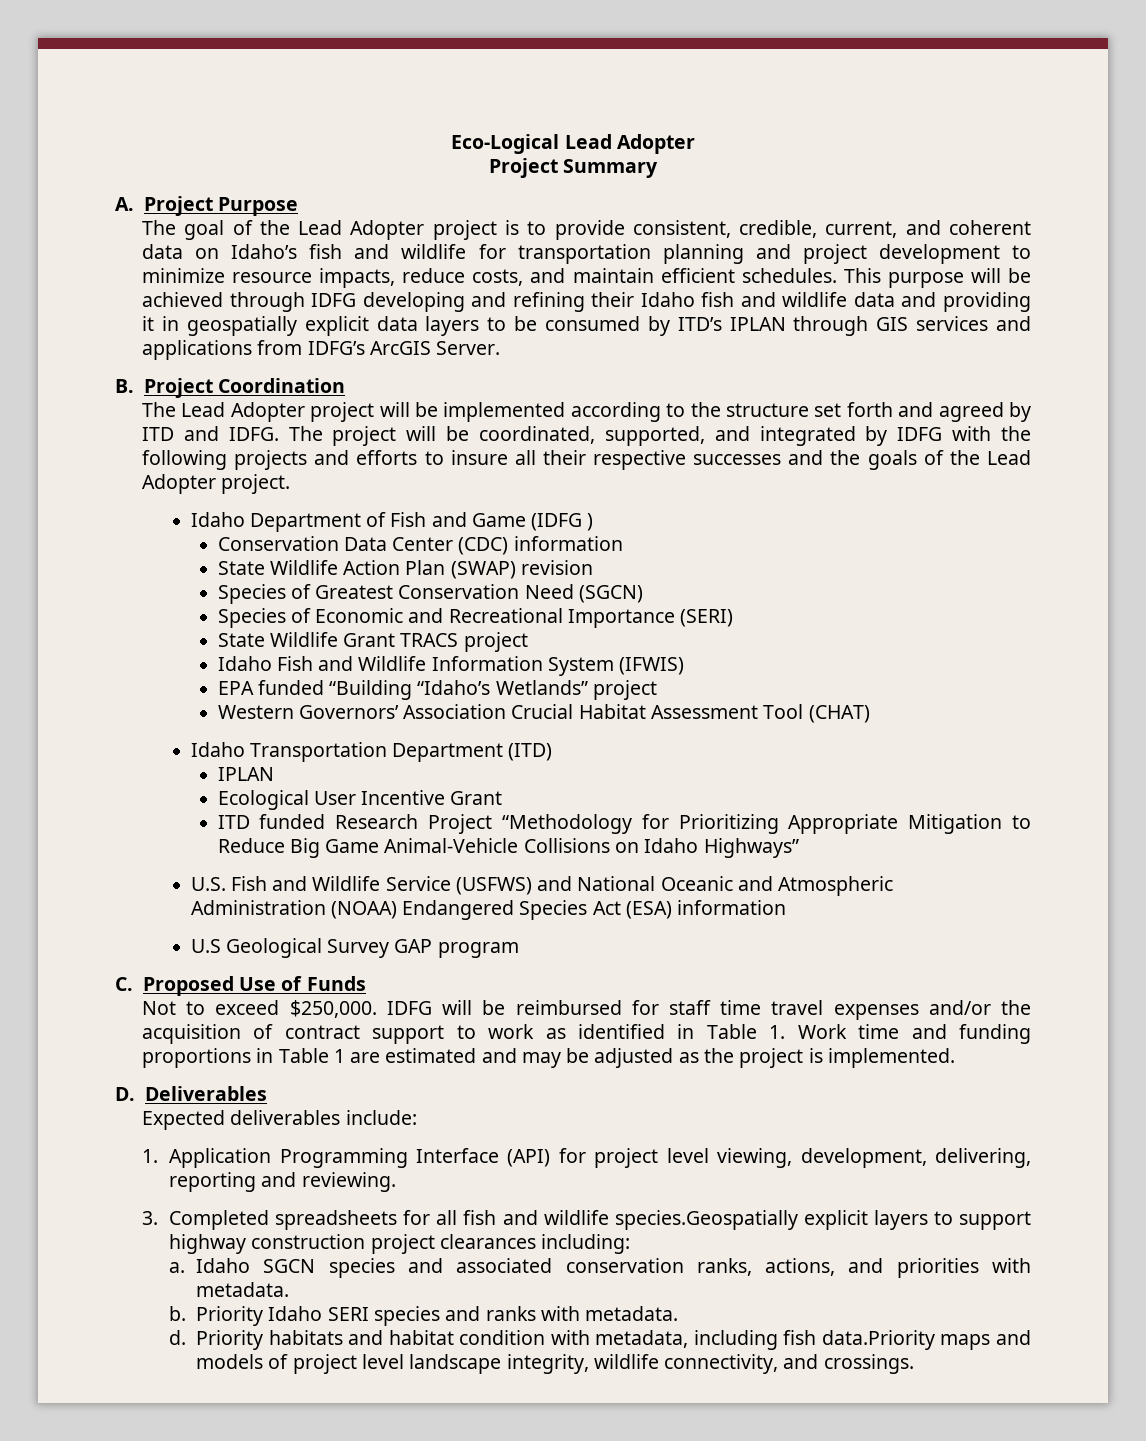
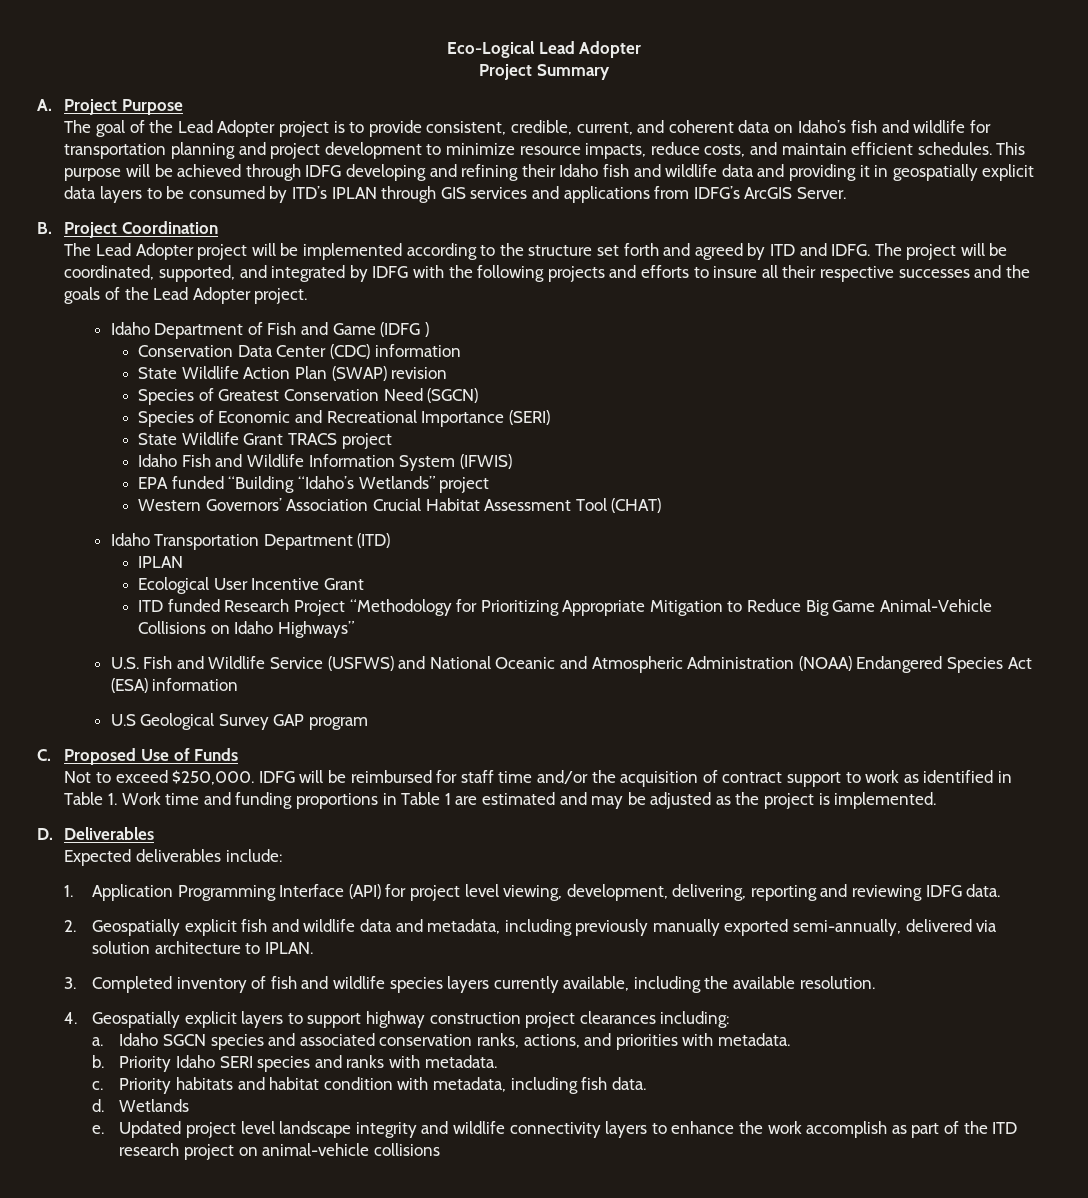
[771,1000,919,1020] travel expenses -> (533, 777) none
[301,1172,396,1192] [142,1210,798,1230] reviewing. // 3. Completed spreadsheets for all fish and wildlife species.Geospatially -> [852,884,1001,901] [64,919,998,936] [91,941,313,954] [64,976,875,993] [64,1011,180,1028] reviewing IDFG data. // 2. Geospatially explicit fish and wildlife data and metadata, including previously manually exported semi-annually, delivered via solution architecture to IPLAN. // 3. Completed inventory of fish and wildlife species layers currently available, including the available resolution. // 4. Geospatially
[169,1330,187,1345] d. -> [91,1081,103,1090] c.
[821,1330,1032,1350] [196,1354,914,1374] data.Priority maps and models of project level landscape integrity, wildlife connectivity, and crossings. -> [611,1077,646,1090] [91,1099,190,1112] [91,1121,1018,1138] [119,1143,440,1160] data. // d. Wetlands // e. Updated project level landscape integrity and wildlife connectivity layers to enhance the work accomplish as part of the ITD research project on animal-vehicle collisions

